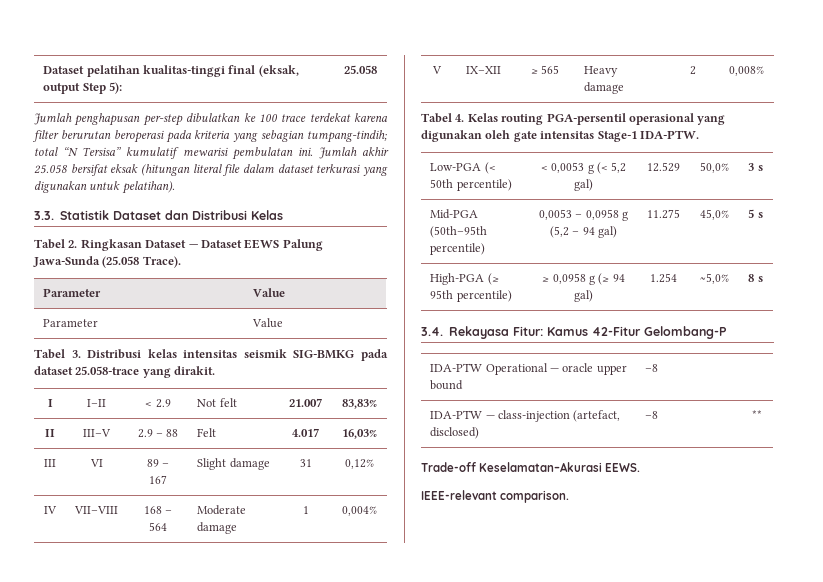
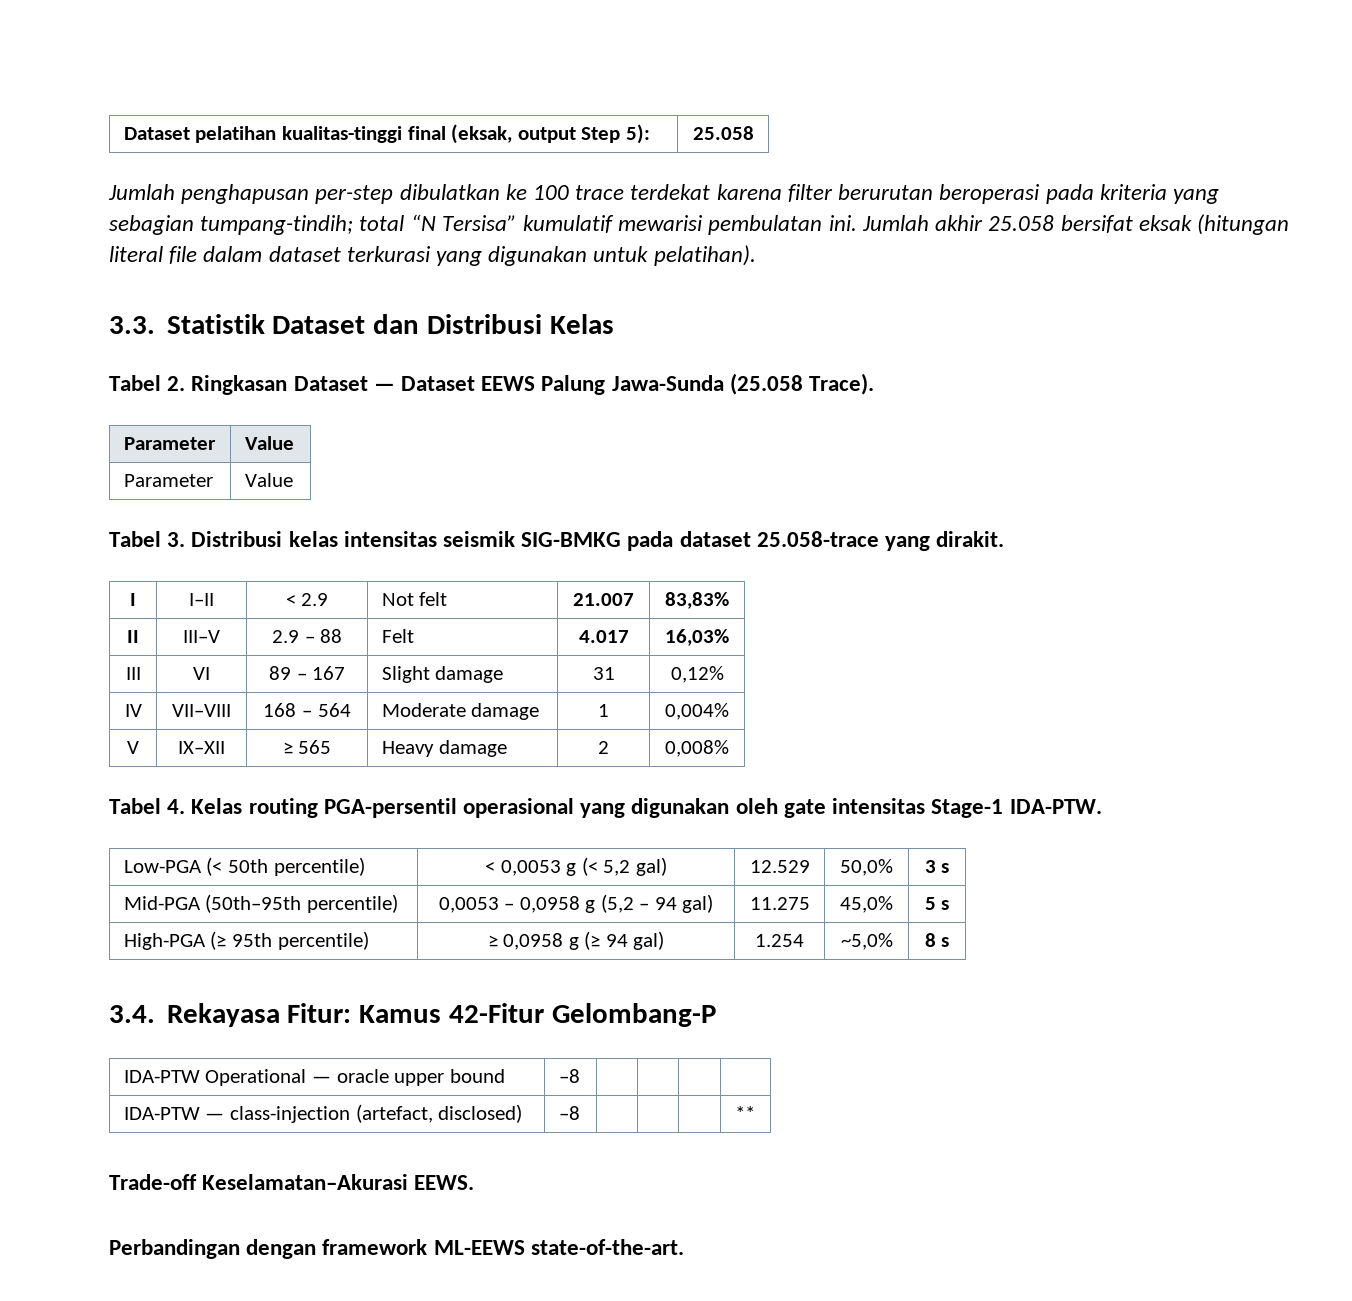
[421,490,570,503] IEEE-relevant comparison. -> [109,1239,684,1259] Perbandingan dengan framework ML-EEWS state-of-the-art.

